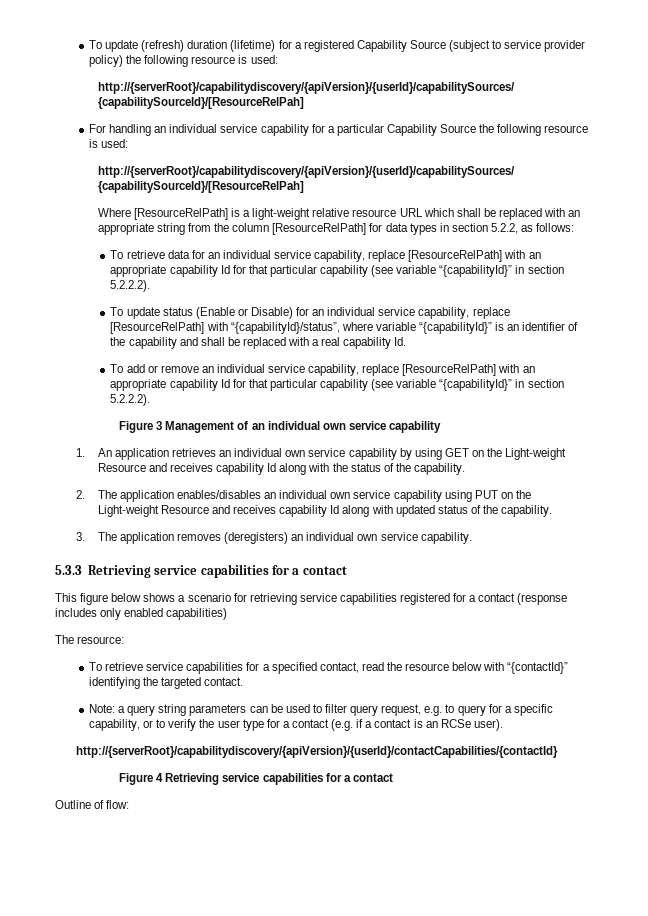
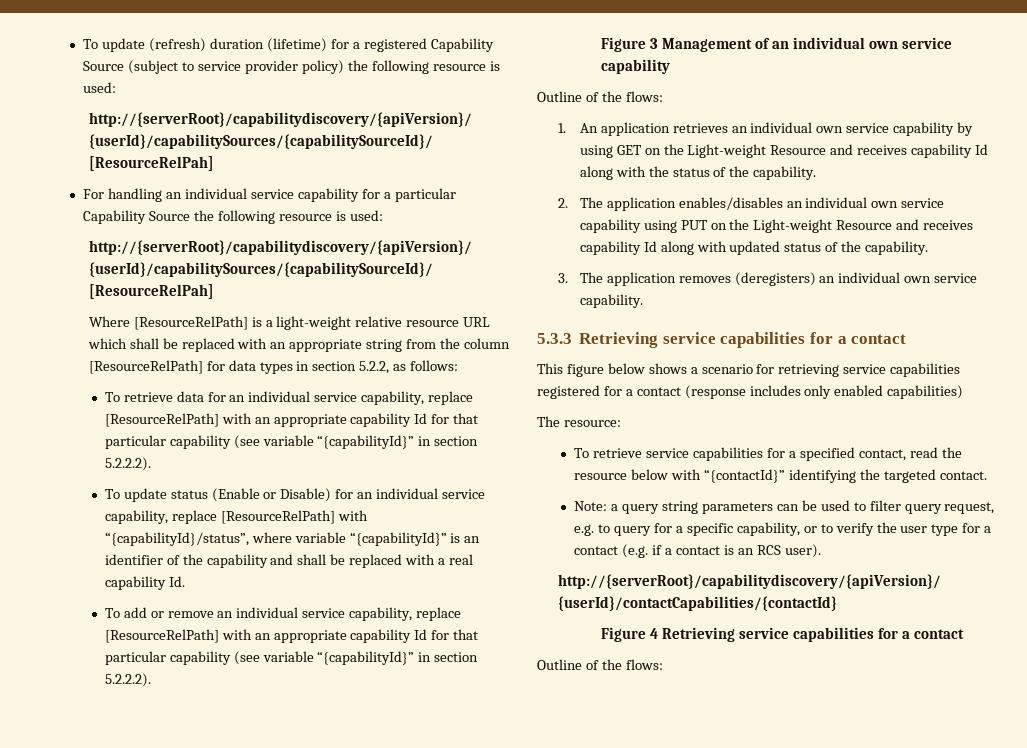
(441, 427) none -> [537,91,663,102] // Outline of the flows:
[440,719,471,728] RCSe -> [756,545,781,555] RCS
[106,800,130,809] flow: -> [601,659,663,670] the flows:

